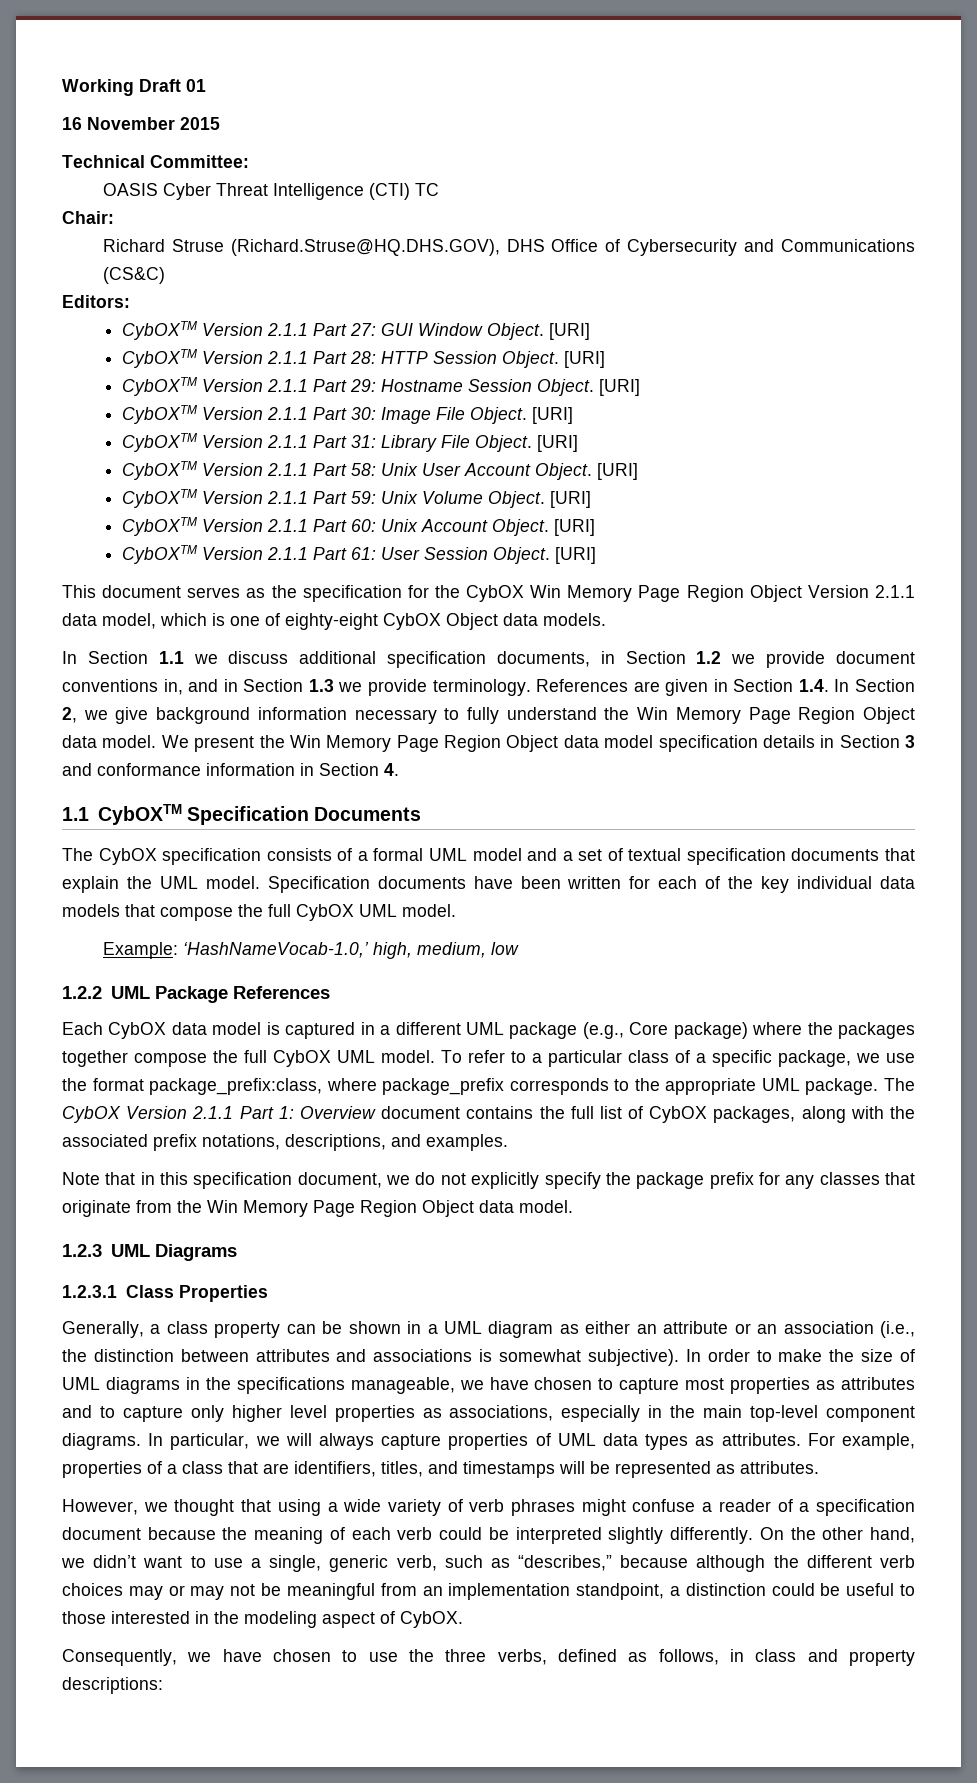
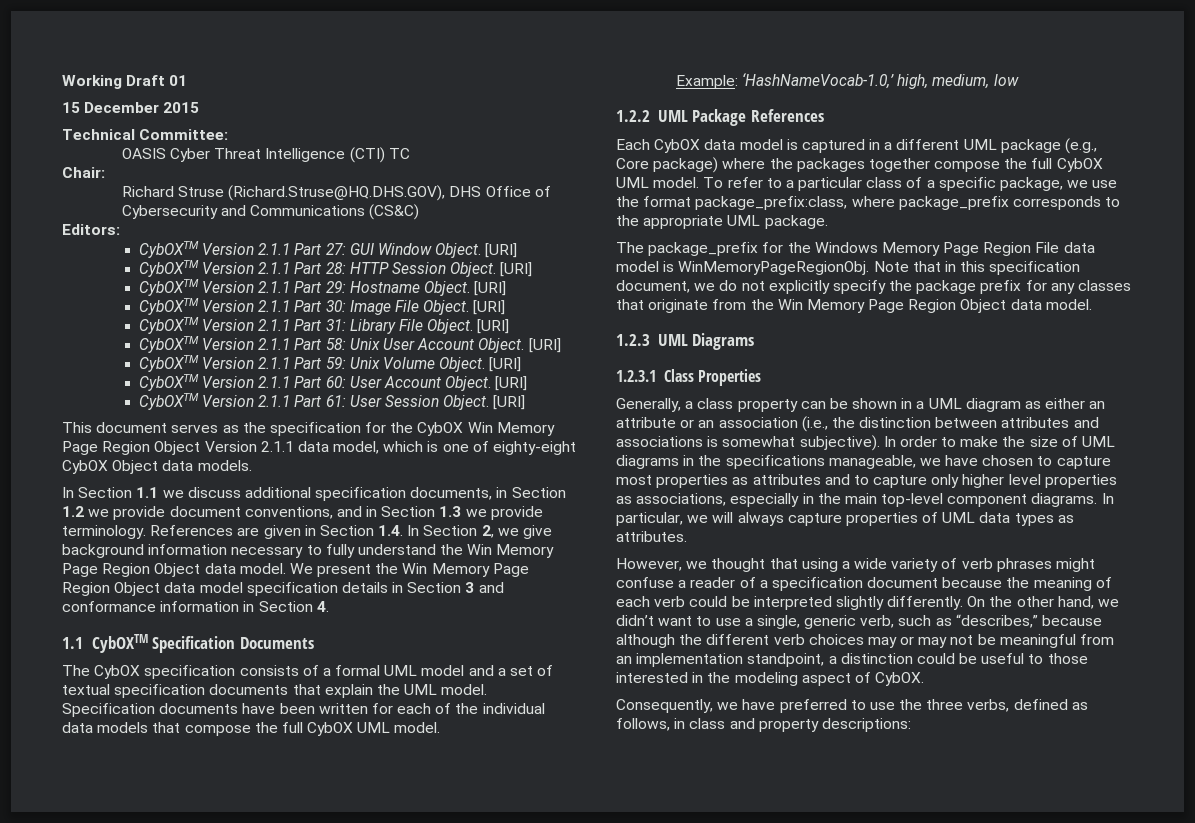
[62,117,175,130] 16 November -> [62,102,160,113] 15 December
[468,379,533,392] Session -> (420, 287) none
[381,519,419,532] Unix -> [349,376,382,388] User
[62,679,183,695] conventions in, -> [244,506,333,519] conventions,
[761,876,790,893] key -> (479, 708) none
[883,1078,915,1091] [62,1106,915,1123] [62,1134,508,1151] The CybOX Version 2.1.1 Part 1: Overview document contains the full list of CybOX packages, along with the associated prefix notations, descriptions, and examples. // -> [616,242,1095,256] [616,261,870,275] // The package_prefix for the Windows Memory Page Region File data model is WinMemoryPageRegionObj.
[807,1433,916,1450] [62,1461,819,1478] For example, properties of a class that are identifiers, titles, and timestamps will be represented as attributes. -> (687, 536) none
[273,1649,331,1662] chosen -> [779,699,847,713] preferred

